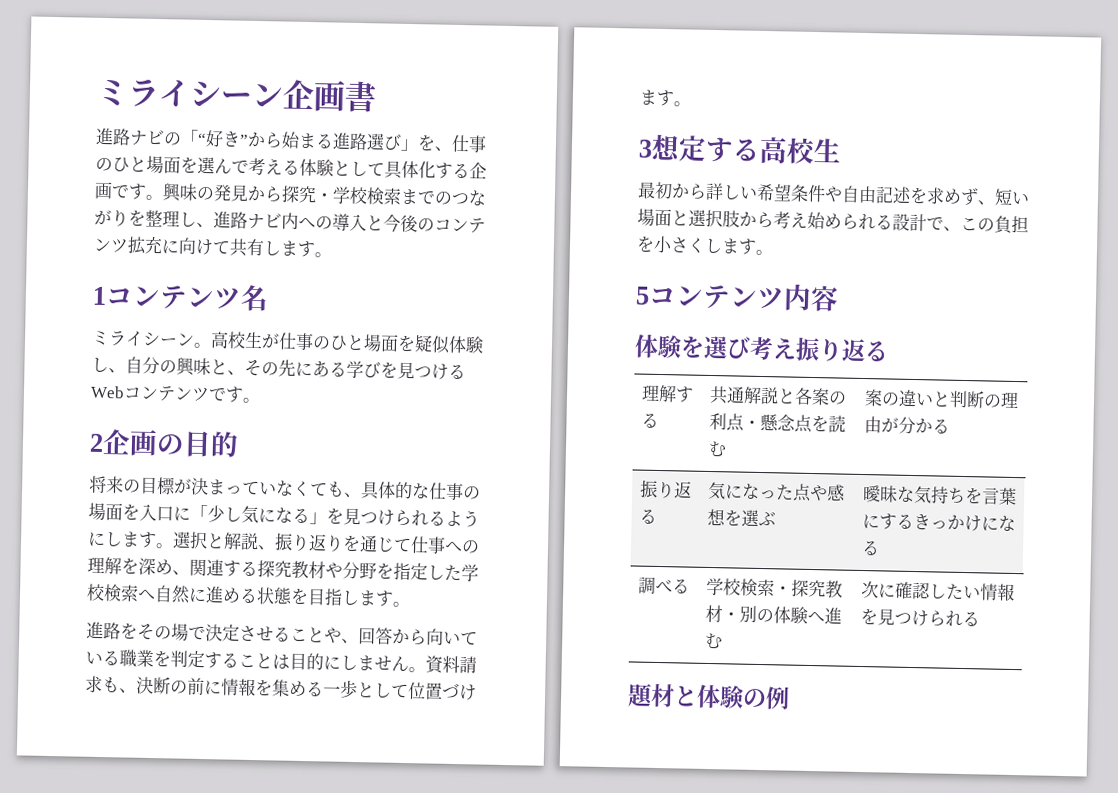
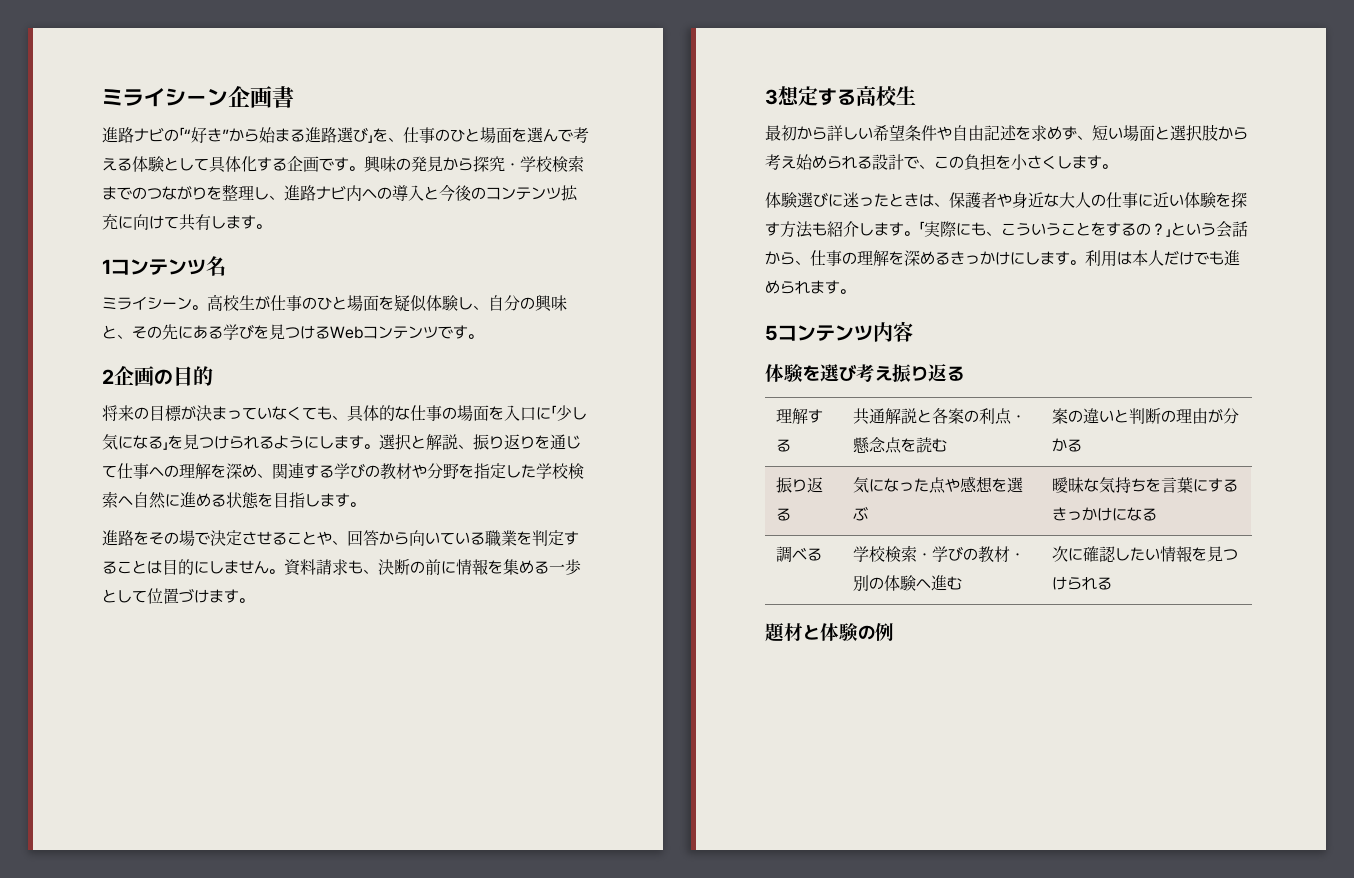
[257,560,292,578] 探究 -> [334,463,380,479] 学びの
(773, 252) none -> [765,192,1247,208] [765,221,1248,238] [765,250,1240,267] [765,280,855,294] // 体験選びに迷ったときは、保護者や身近な大人の仕事に近い体験を探す方法も紹介します。「実際にも、こういうことをするの？」という会話から、仕事の理解を深めるきっかけにします。利用は本人だけでも進められます。
[790,579,826,598] 探究 -> [931,546,978,562] 学びの

